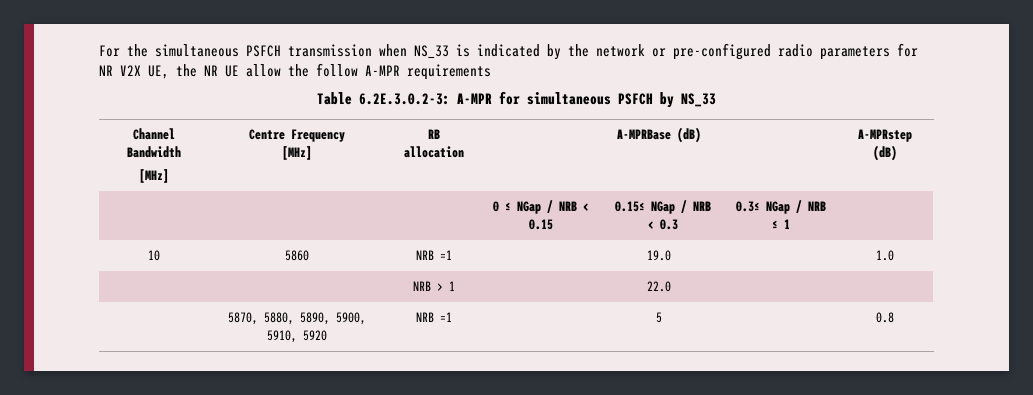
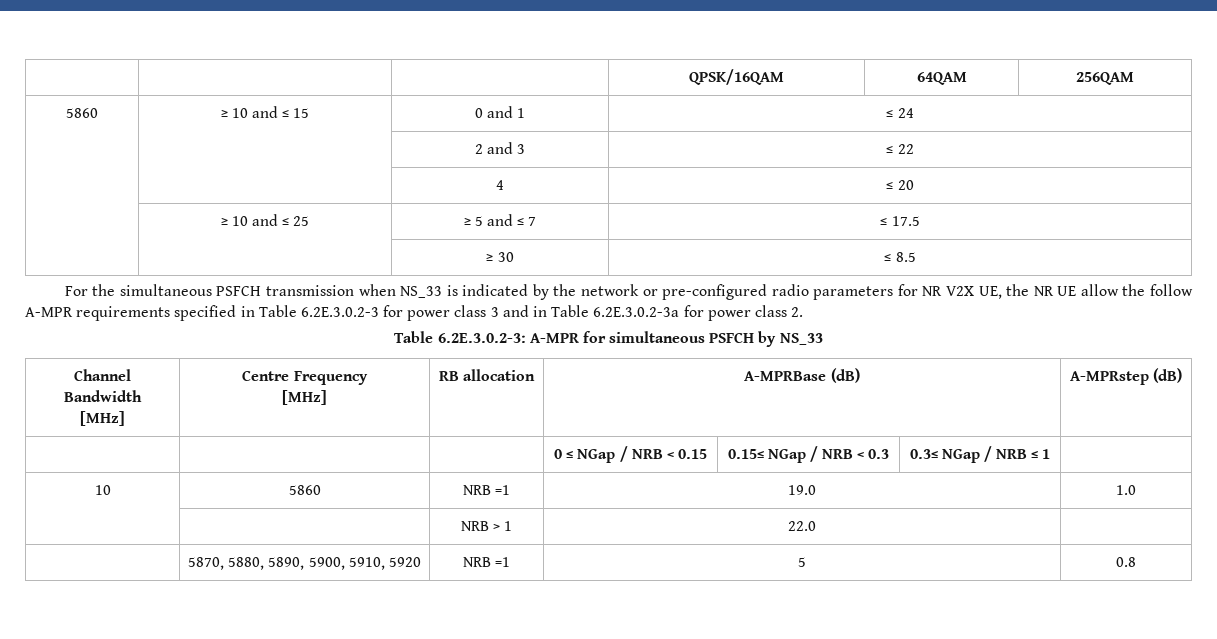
(99, 51) none -> [689,69,784,85] [916,72,967,85] [1076,72,1134,85] [66,108,98,118] [220,106,310,118] [474,106,526,118] [886,108,914,118] [474,142,526,154] [886,144,914,154] [496,180,504,190] [886,180,914,190] [220,214,310,226] [463,214,537,226] [880,216,920,226] [486,252,514,262] [884,252,916,262] | | | QPSK/16QAM | 64QAM | 256QAM // 5860 | ≥ 10 and ≤ 15 | 0 and 1 | ≤ 24 // | | 2 and 3 | ≤ 22 // | | 4 | ≤ 20 // | ≥ 10 and ≤ 25 | ≥ 5 and ≤ 7 | ≤ 17.5 // | | ≥ 30 | ≤ 8.5 //
(491, 72) none -> [174,305,804,321] specified in Table 6.2E.3.0.2-3 for power class 3 and in Table 6.2E.3.0.2-3a for power class 2.

